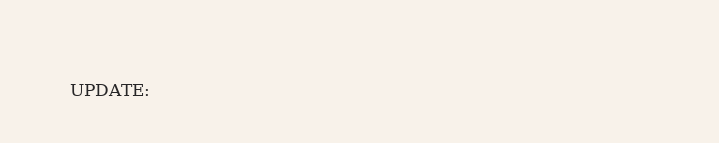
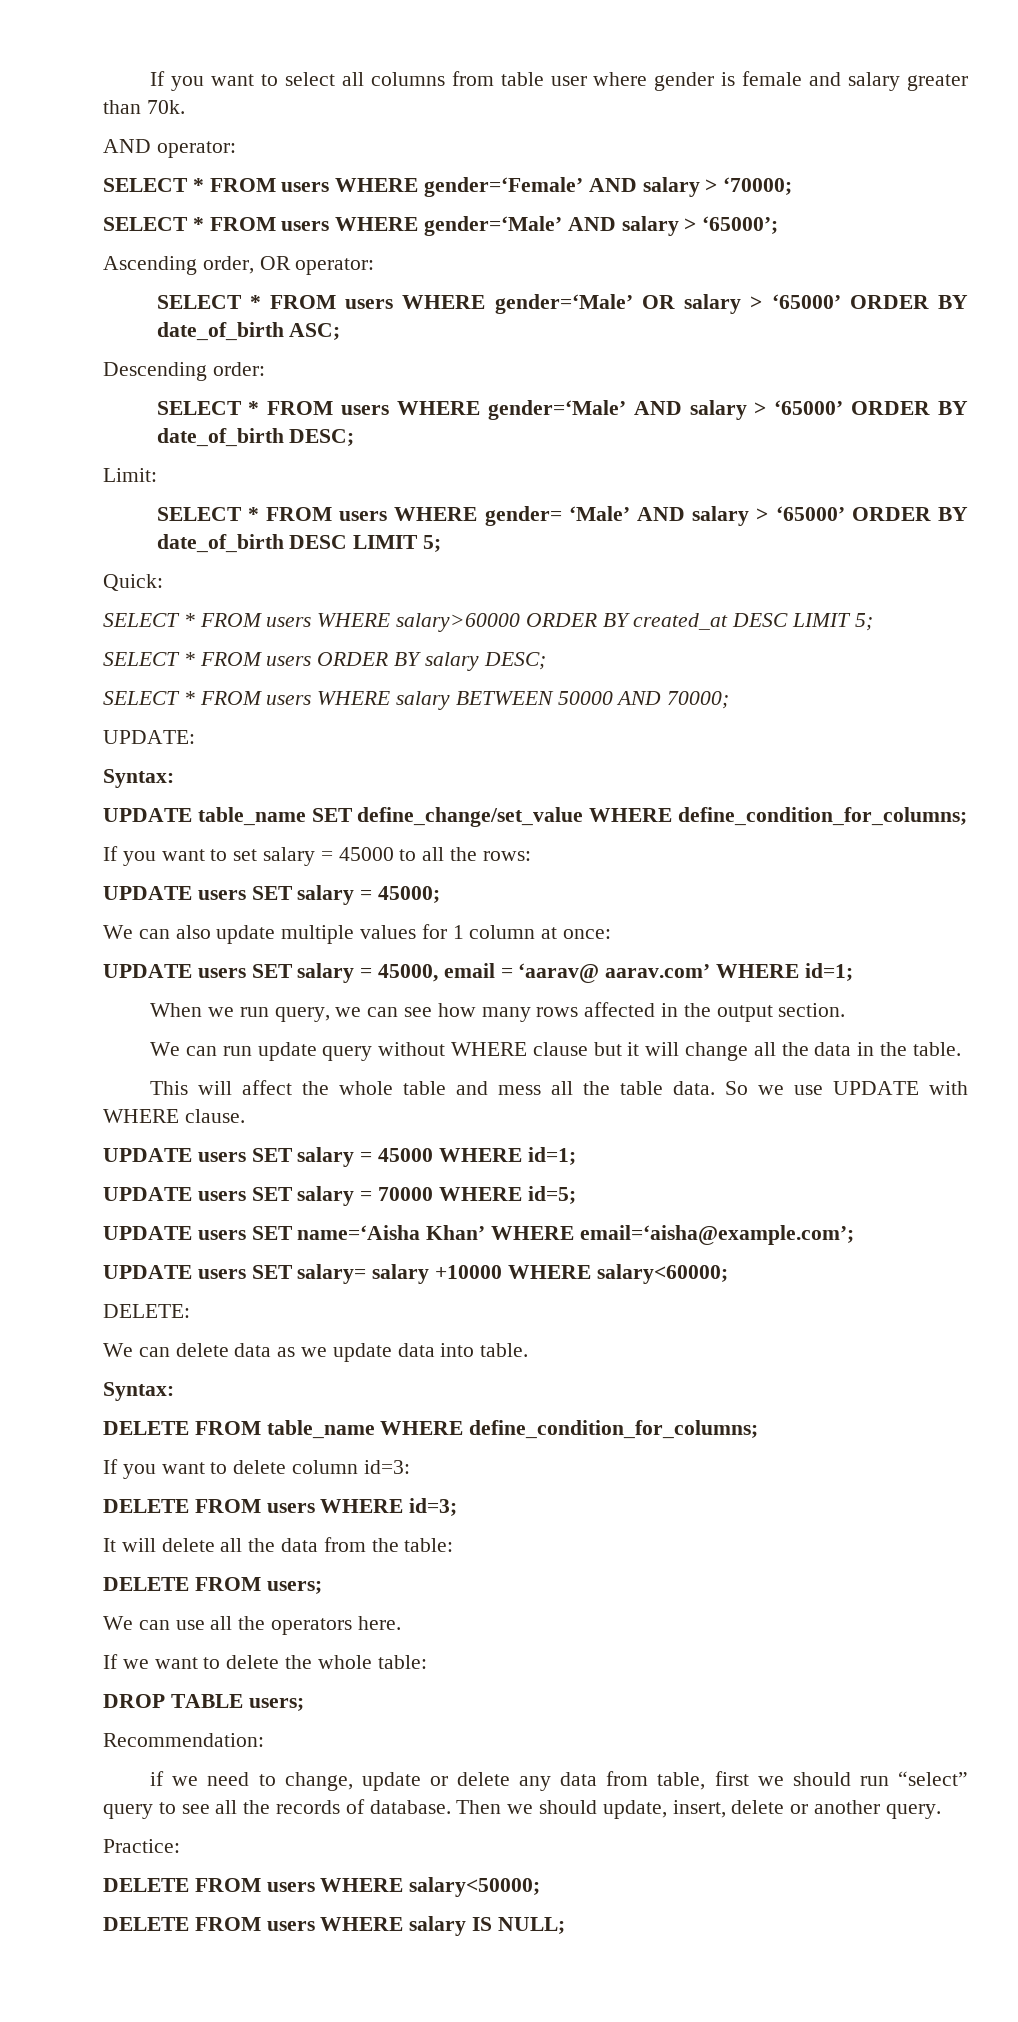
[70,84,150,96] UPDATE: -> [150,71,968,91] [103,100,185,114] [103,139,236,158] [103,177,793,197] [103,216,779,236] [103,256,375,275] [156,294,968,314] [156,322,341,341] [103,362,265,381] [156,400,968,420] [156,428,355,447] [103,468,157,482] [156,506,968,526] [156,534,441,553] [103,574,163,591] [103,613,873,632] [103,652,546,671] [103,691,730,710] [103,730,195,744] [103,769,174,788] [103,807,968,827] [103,846,531,866] [103,885,441,905] [103,924,612,944] [103,963,853,983] [150,1002,846,1022] [150,1042,961,1061] [150,1080,968,1095] [103,1109,245,1123] [103,1147,576,1167] [103,1186,576,1206] [103,1225,854,1245] [103,1264,728,1284] [103,1304,190,1318] [103,1343,529,1362] [103,1382,174,1401] [103,1420,759,1439] [103,1459,410,1479] [103,1498,458,1516] [103,1537,454,1552] [103,1577,322,1594] [103,1616,401,1635] [103,1654,427,1669] [103,1694,304,1711] [103,1733,264,1747] [150,1771,968,1791] [103,1799,941,1819] [103,1839,180,1853] [103,1877,541,1897] [103,1916,565,1936] If you want to select all columns from table user where gender is female and salary greater than 70k. // AND operator: // SELECT * FROM users WHERE gender=‘Female’ AND salary > ‘70000; // SELECT * FROM users WHERE gender=‘Male’ AND salary > ‘65000’; // Ascending order, OR operator: // SELECT * FROM users WHERE gender=‘Male’ OR salary > ‘65000’ ORDER BY date_of_birth ASC; // Descending order: // SELECT * FROM users WHERE gender=‘Male’ AND salary > ‘65000’ ORDER BY date_of_birth DESC; // Limit: // SELECT * FROM users WHERE gender= ‘Male’ AND salary > ‘65000’ ORDER BY date_of_birth DESC LIMIT 5; // Quick: // SELECT * FROM users WHERE salary>60000 ORDER BY created_at DESC LIMIT 5; // SELECT * FROM users ORDER BY salary DESC; // SELECT * FROM users WHERE salary BETWEEN 50000 AND 70000; // UPDATE: // Syntax: // UPDATE table_name SET define_change/set_value WHERE define_condition_for_columns; // If you want to set salary = 45000 to all the rows: // UPDATE users SET salary = 45000; // We can also update multiple values for 1 column at once: // UPDATE users SET salary = 45000, email = ‘aarav@ aarav.com’ WHERE id=1; // When we run query, we can see how many rows affected in the output section. // We can run update query without WHERE clause but it will change all the data in the table. // This will affect the whole table and mess all the table data. So we use UPDATE with WHERE clause. // UPDATE users SET salary = 45000 WHERE id=1; // UPDATE users SET salary = 70000 WHERE id=5; // UPDATE users SET name=‘Aisha Khan’ WHERE email=‘aisha@example.com’; // UPDATE users SET salary= salary +10000 WHERE salary<60000; // DELETE: // We can delete data as we update data into table. // Syntax: // DELETE FROM table_name WHERE define_condition_for_columns; // If you want to delete column id=3: // DELETE FROM users WHERE id=3; // It will delete all the data from the table: // DELETE FROM users; // We can use all the operators here. // If we want to delete the whole table: // DROP TABLE users; // Recommendation: // if we need to change, update or delete any data from table, first we should run “select” query to see all the records of database. Then we should update, insert, delete or another query. // Practice: // DELETE FROM users WHERE salary<50000; // DELETE FROM users WHERE salary IS NULL;

